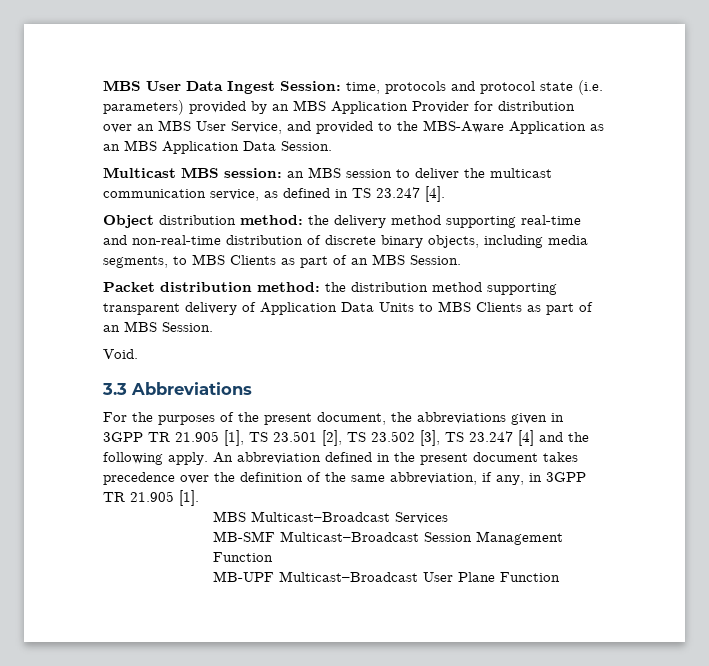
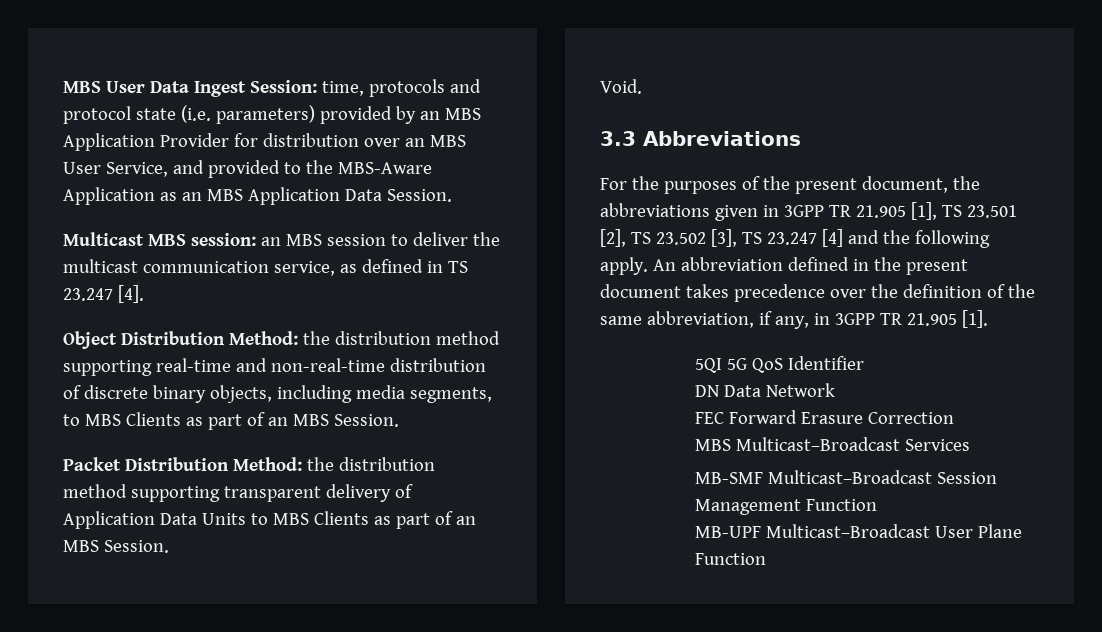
[159,215,386,228] distribution method: the delivery -> [120,331,431,345] Distribution Method: the distribution
[160,282,320,292] distribution method: -> [124,457,302,471] Distribution Method:
(199, 498) none -> [695,356,865,373] [695,383,836,397] [695,410,955,424] // 5QI 5G QoS Identifier // DN Data Network // FEC Forward Erasure Correction

